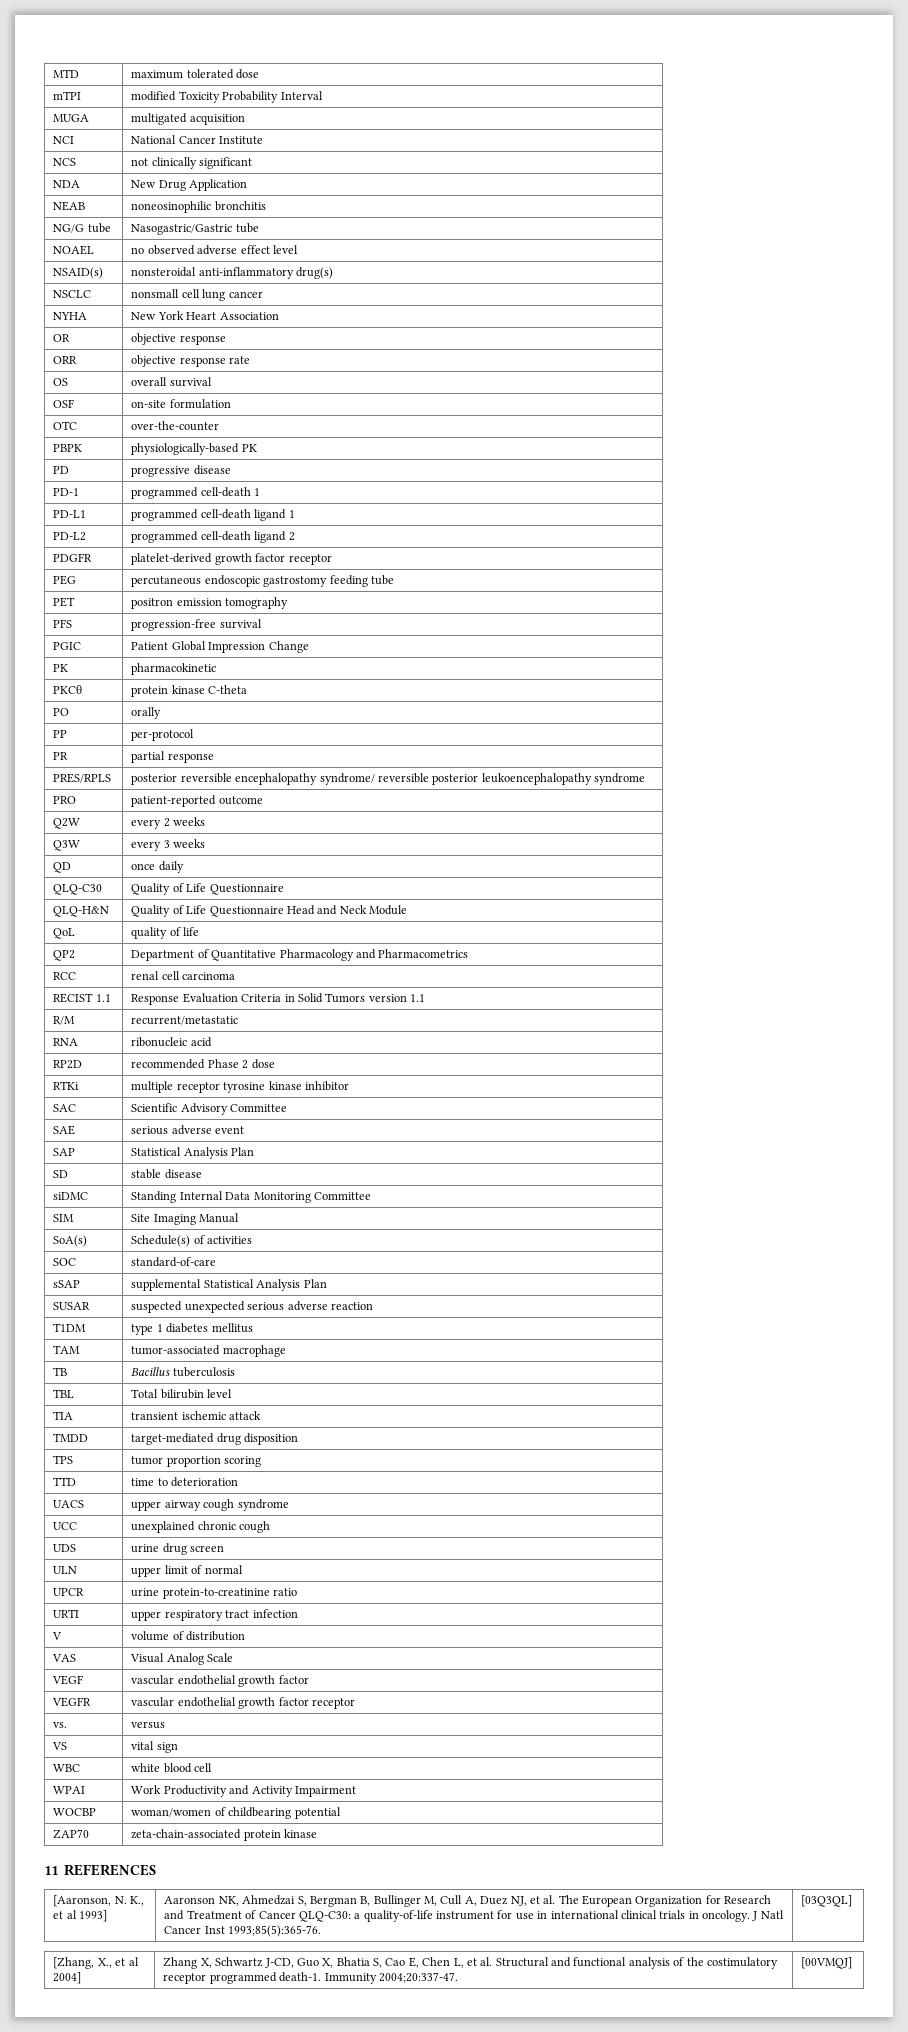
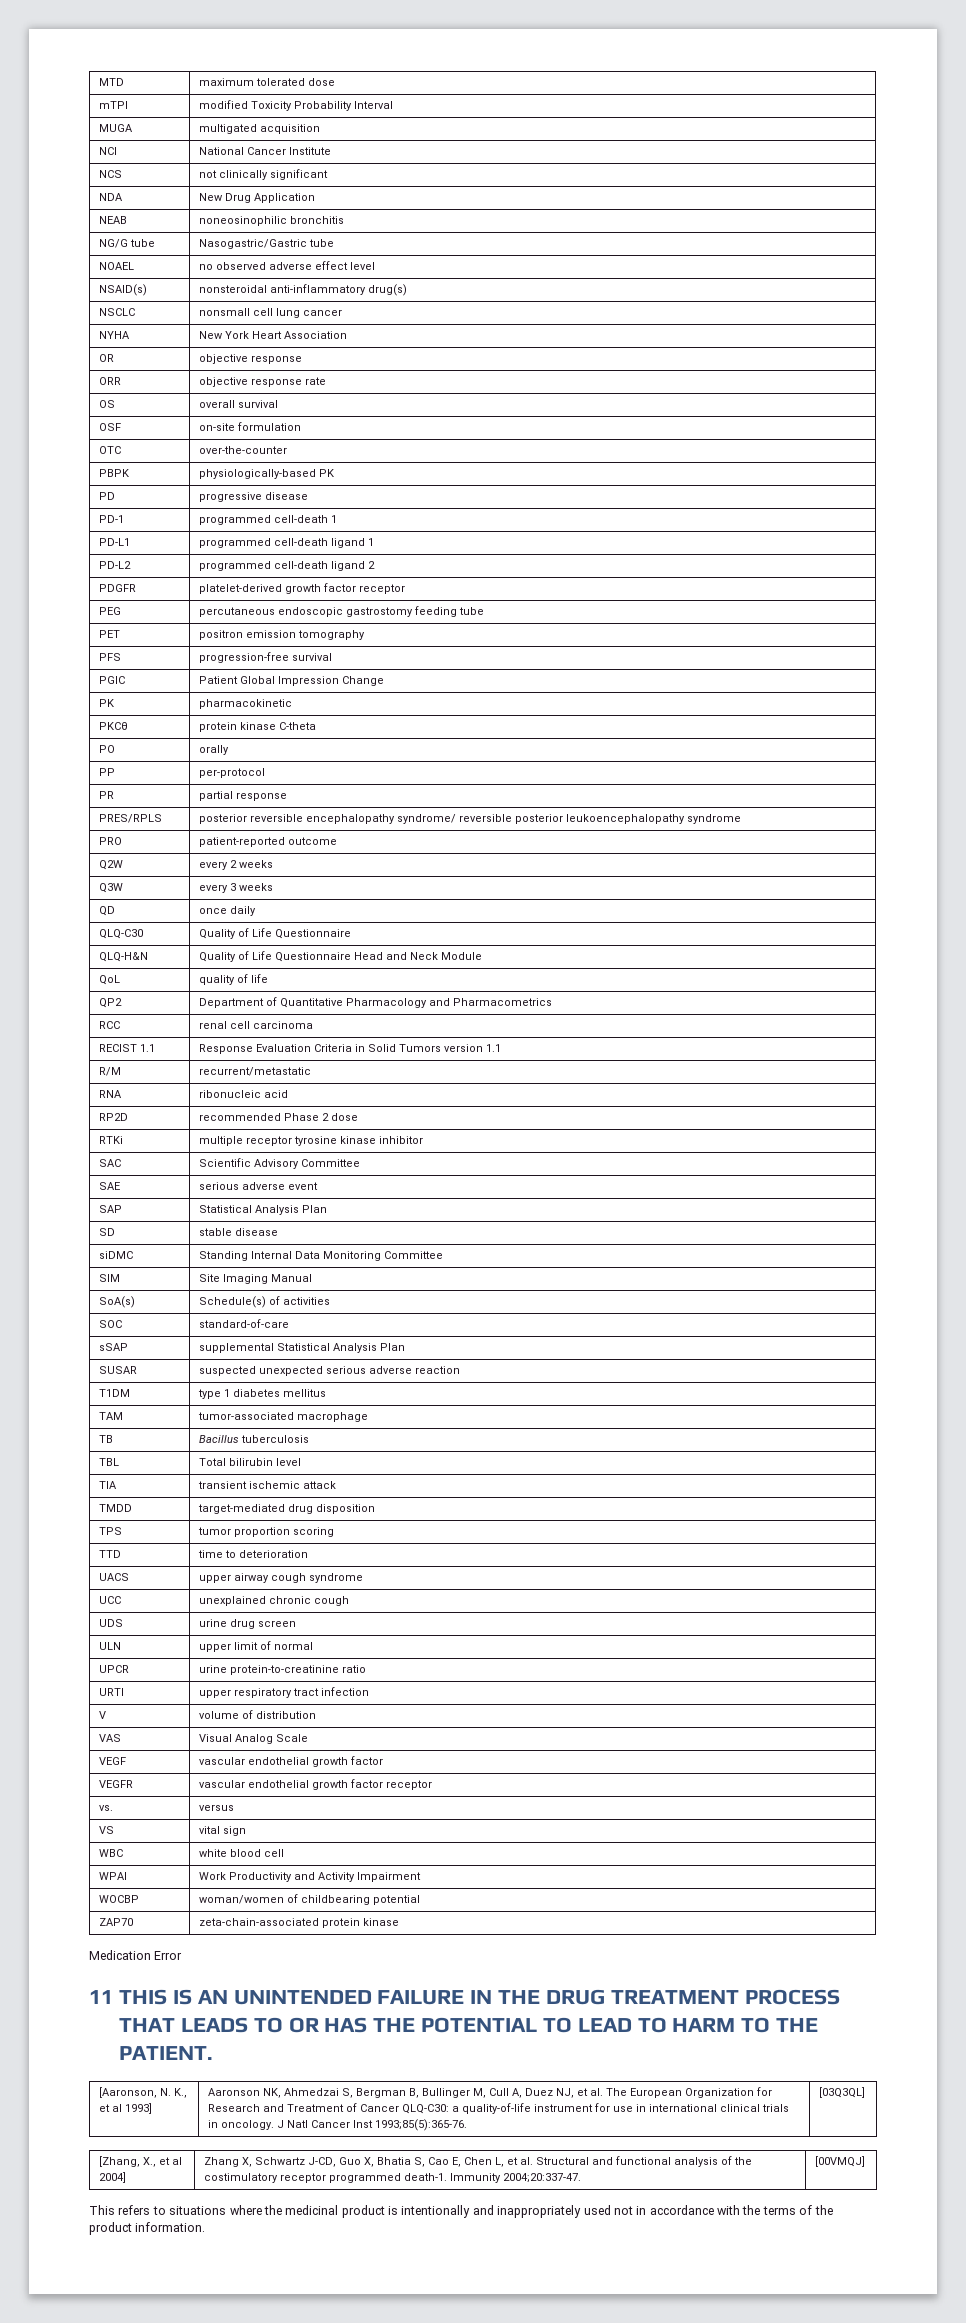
(318, 1833) none -> [89,1950,183,1960] // Medication Error
[64,1864,157,1876] REFERENCES -> [119,1989,840,2005] [119,2017,818,2033] [119,2046,214,2060] THIS IS AN UNINTENDED FAILURE IN THE DRUG TREATMENT PROCESS THAT LEADS TO OR HAS THE POTENTIAL TO LEAD TO HARM TO THE PATIENT.
(853, 1963) none -> [89,2205,833,2218] [89,2222,206,2235] // This refers to situations where the medicinal product is intentionally and inappropriately used not in accordance with the terms of the product information.

